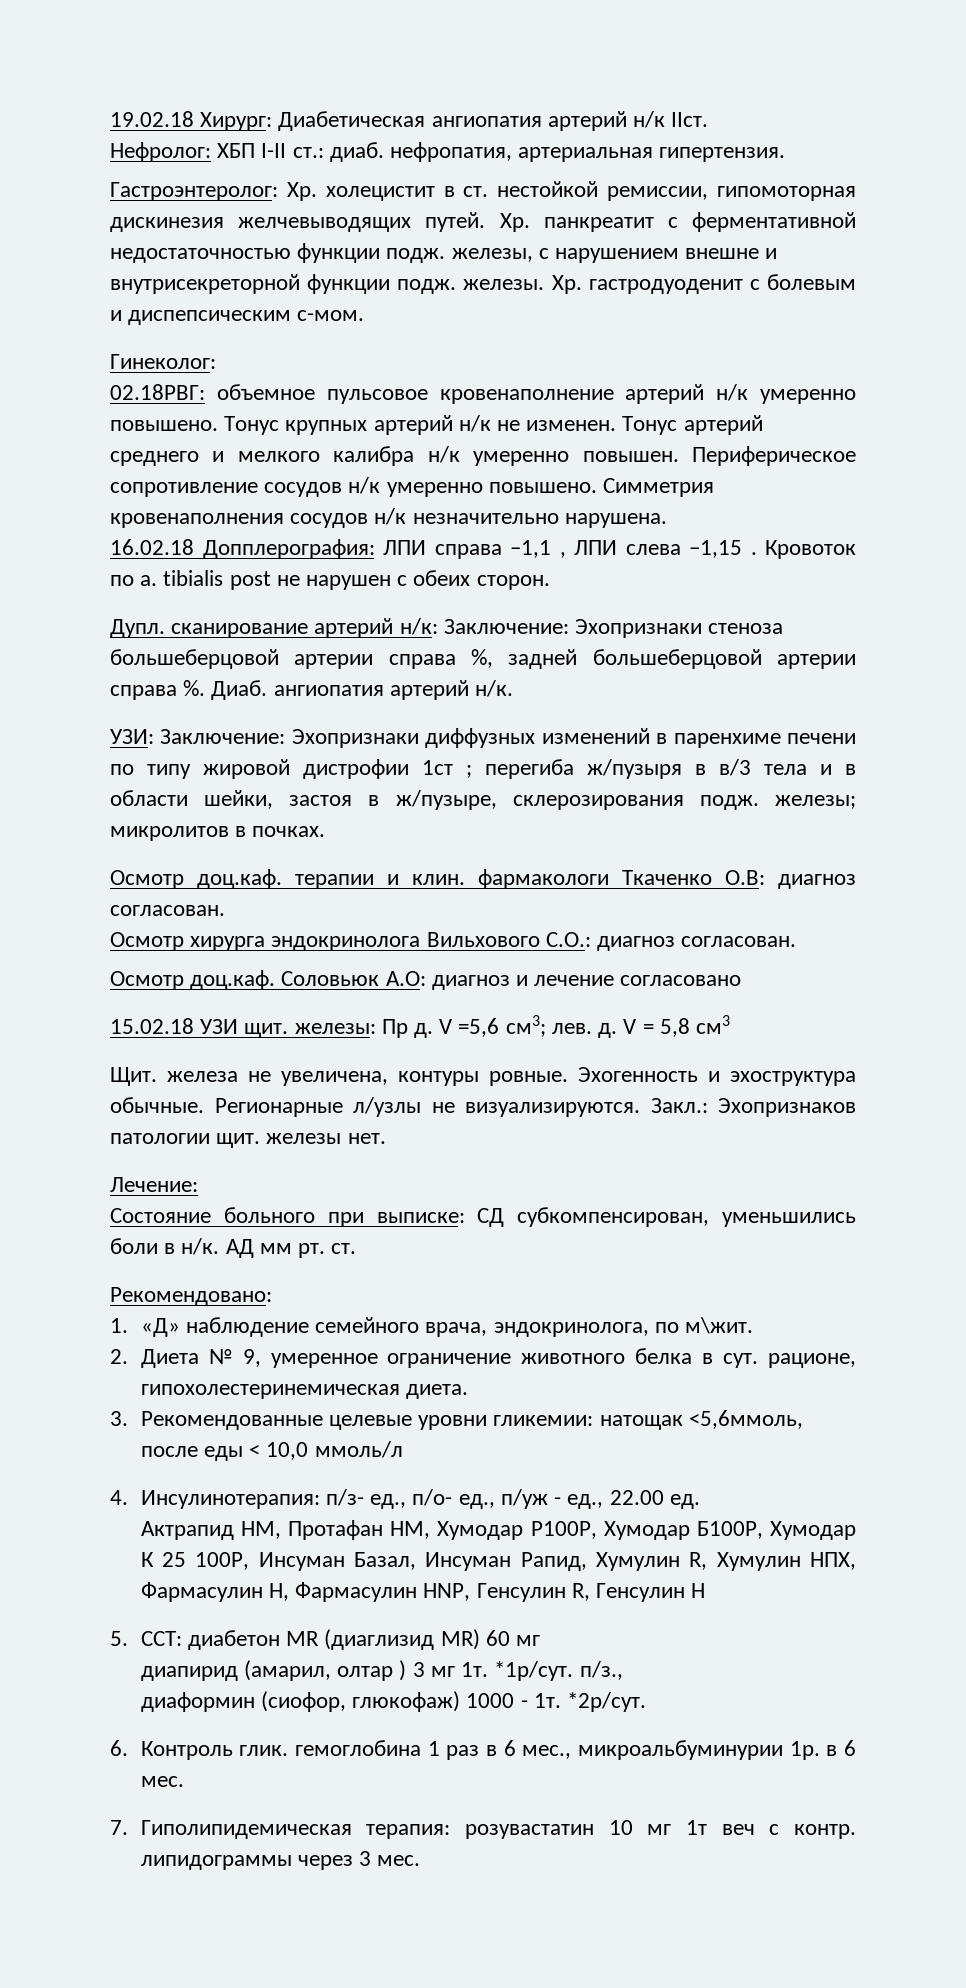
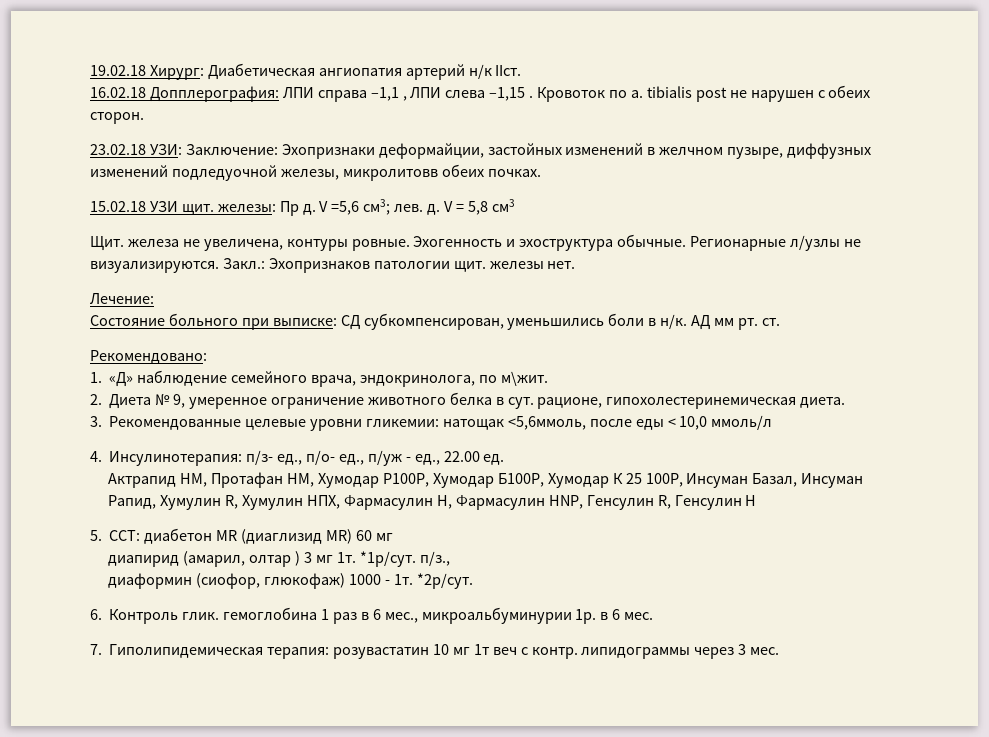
[110,142,786,162] [110,181,856,201] [110,212,856,232] [110,243,778,263] [110,274,856,294] [110,310,365,325] [110,354,216,369] [110,384,857,404] [110,415,763,435] [110,446,857,466] [110,477,715,497] [110,508,667,528] // Нефролог: ХБП I-II ст.: диаб. нефропатия, артериальная гипертензия. // Гастроэнтеролог: Хр. холецистит в ст. нестойкой ремиссии, гипомоторная дискинезия желчевыводящих путей. Хр. панкреатит с ферментативной недостаточностью функции подж. железы, с нарушением внешне и внутрисекреторной функции подж. железы. Хр. гастродуоденит с болевым и диспепсическим с-мом. // Гинеколог: // 02.18РВГ: объемное пульсовое кровенаполнение артерий н/к умеренно повышено. Тонус крупных артерий н/к не изменен. Тонус артерий среднего и мелкого калибра н/к умеренно повышен. Периферическое сопротивление сосудов н/к умеренно повышено. Симметрия кровенаполнения сосудов н/к незначительно нарушена. -> (522, 70) none
[110,618,784,638] [110,649,856,669] [110,680,514,700] [110,728,857,748] [110,759,856,779] [110,790,856,810] [110,826,326,841] [110,869,856,889] [110,905,225,916] [110,932,797,951] [110,970,742,990] Дупл. сканирование артерий н/к: Заключение: Эхопризнаки стеноза большеберцовой артерии справа %, задней большеберцовой артерии справа %. Диаб. ангиопатия артерий н/к. // УЗИ: Заключение: Эхопризнаки диффузных изменений в паренхиме печени по типу жировой дистрофии 1ст ; перегиба ж/пузыря в в/3 тела и в области шейки, застоя в ж/пузыре, склерозирования подж. железы; микролитов в почках. // Осмотр доц.каф. терапии и клин. фармакологи Ткаченко О.В: диагноз согласован. // Осмотр хирурга эндокринолога Вильхового С.О.: диагноз согласован. // Осмотр доц.каф. Соловьюк А.О: диагноз и лечение согласовано -> [90,143,872,159] [90,164,541,181] 23.02.18 УЗИ: Заключение: Эхопризнаки деформайции, застойных изменений в желчном пузыре, диффузных изменений подледуочной железы, микролитовв обеих почках.

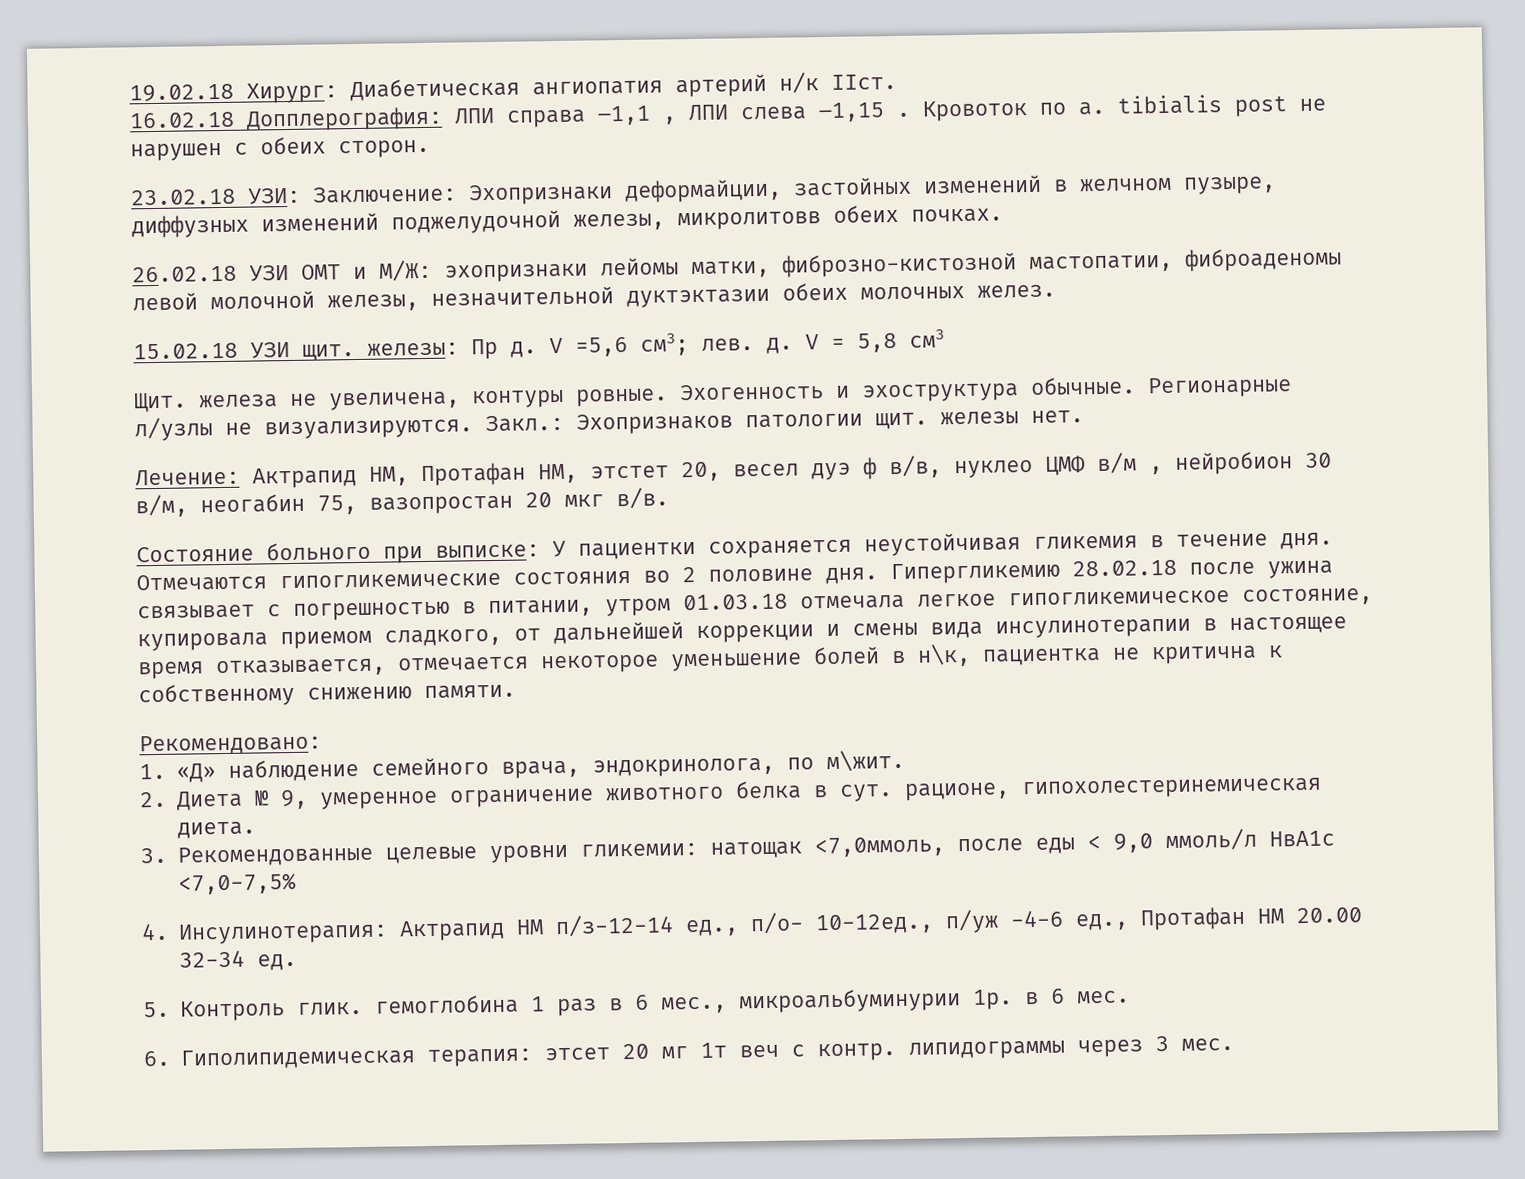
[171,165,277,181] подледуочной -> [391,209,561,235] поджелудочной
(541, 173) none -> [132,247,1342,283] [132,282,1056,312] // 26.02.18 УЗИ ОМТ и М/Ж: эхопризнаки лейомы матки, фиброзно-кистозной мастопатии, фиброаденомы левой молочной железы, незначительной дуктэктазии обеих молочных желез.
[90,313,780,330] // Состояние больного при выписке: СД субкомпенсирован, уменьшились боли в н/к. АД мм рт. ст. -> [252,451,1332,489] [135,487,669,518] [136,532,1333,564] [136,559,1333,592] [137,587,1373,621] [137,616,1347,652] [138,643,1283,680] [138,682,516,708] Актрапид НМ, Протафан НМ, этстет 20, весел дуэ ф в/в, нуклео ЦМФ в/м , нейробион 30 в/м, неогабин 75, вазопростан 20 мкг в/в. // Состояние больного при выписке: У пациентки сохраняется неустойчивая гликемия в течение дня. Отмечаются гипогликемические состояния во 2 половине дня. Гипергликемию 28.02.18 после ужина связывает с погрешностью в питании, утром 01.03.18 отмечала легкое гипогликемическое состояние, купировала приемом сладкого, от дальнейшей коррекции и смены вида инсулинотерапии в настоящее время отказывается, отмечается некоторое уменьшение болей в н\к, пациентка не критична к собственному снижению памяти.
[507,416,586,430] <5,6ммоль, -> [813,836,945,858] <7,0ммоль,
[679,416,708,430] 10,0 -> [1112,833,1153,853] 9,0
(773, 422) none -> [1268,830,1335,847] [177,872,296,895] НвА1с <7,0-7,5%
[246,450,505,466] [108,472,864,488] [108,495,757,510] [90,528,393,544] [108,551,450,567] [108,573,473,589] [90,609,102,620] п/з- ед., п/о- ед., п/уж - ед., 22.00 ед. // Актрапид НМ, Протафан НМ, Хумодар Р100Р, Хумодар Б100Р, Хумодар К 25 100Р, Инсуман Базал, Инсуман Рапид, Хумулин R, Хумулин НПХ, Фармасулин Н, Фармасулин НNР, Генсулин R, Генсулин Н // 5. ССТ: диабетон МR (диаглизид МR) 60 мг // диапирид (амарил, олтар ) 3 мг 1т. *1р/сут. п/з., // диаформин (сиофор, глюкофаж) 1000 - 1т. *2р/сут. // 6. -> [398,906,1363,942] [178,950,297,971] [143,1001,170,1018] Актрапид НМ п/з-12-14 ед., п/о- 10-12ед., п/уж -4-6 ед., Протафан НМ 20.00 32-34 ед. // 5.
[90,644,102,655] 7. -> [143,1050,171,1067] 6.
[333,644,449,659] розувастатин 10 -> [543,1043,649,1061] этсет 20

